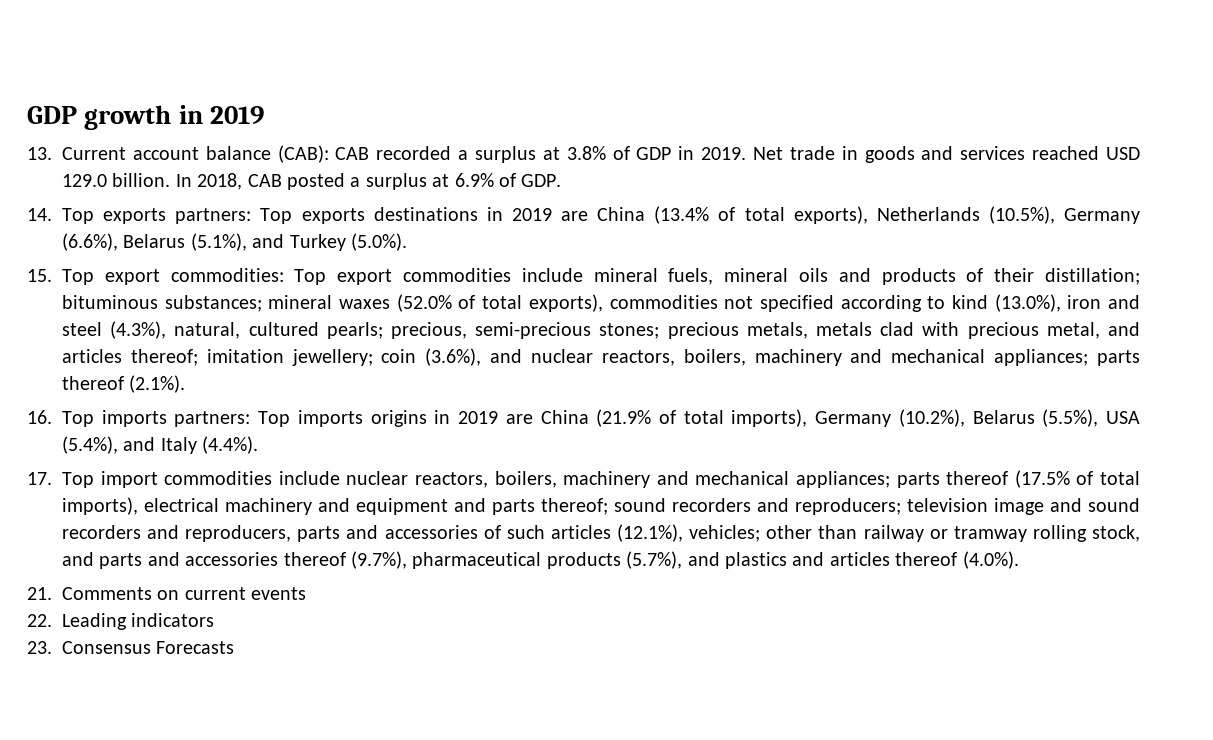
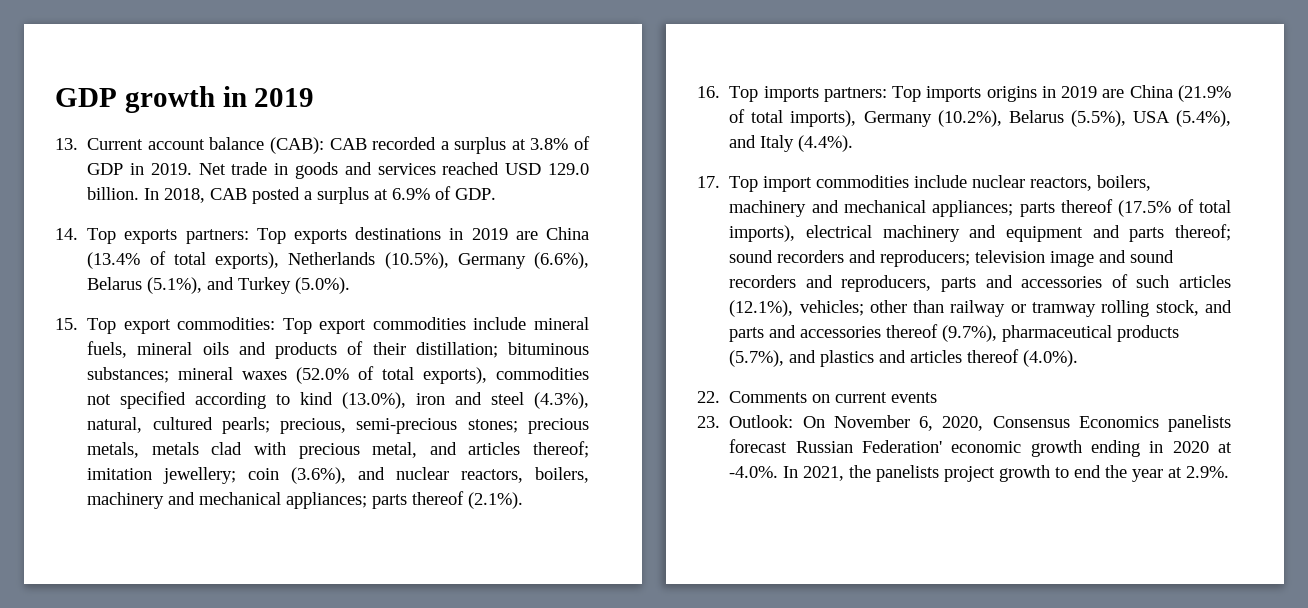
[27,587,52,600] 21. -> [697,391,720,403] 22.
[27,613,215,630] [27,641,235,654] 22. Leading indicators // 23. Consensus Forecasts -> [697,415,1231,432] [729,439,1232,457] [729,465,1230,482] 23. Outlook: On November 6, 2020, Consensus Economics panelists forecast Russian Federation' economic growth ending in 2020 at -4.0%. In 2021, the panelists project growth to end the year at 2.9%.

